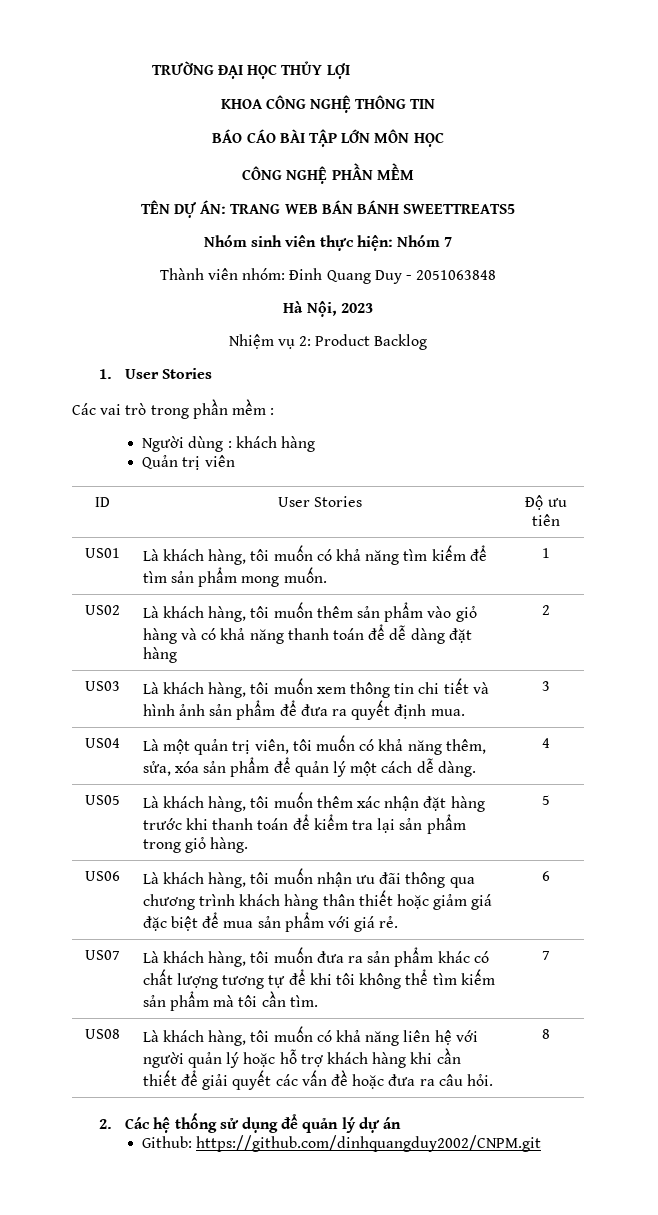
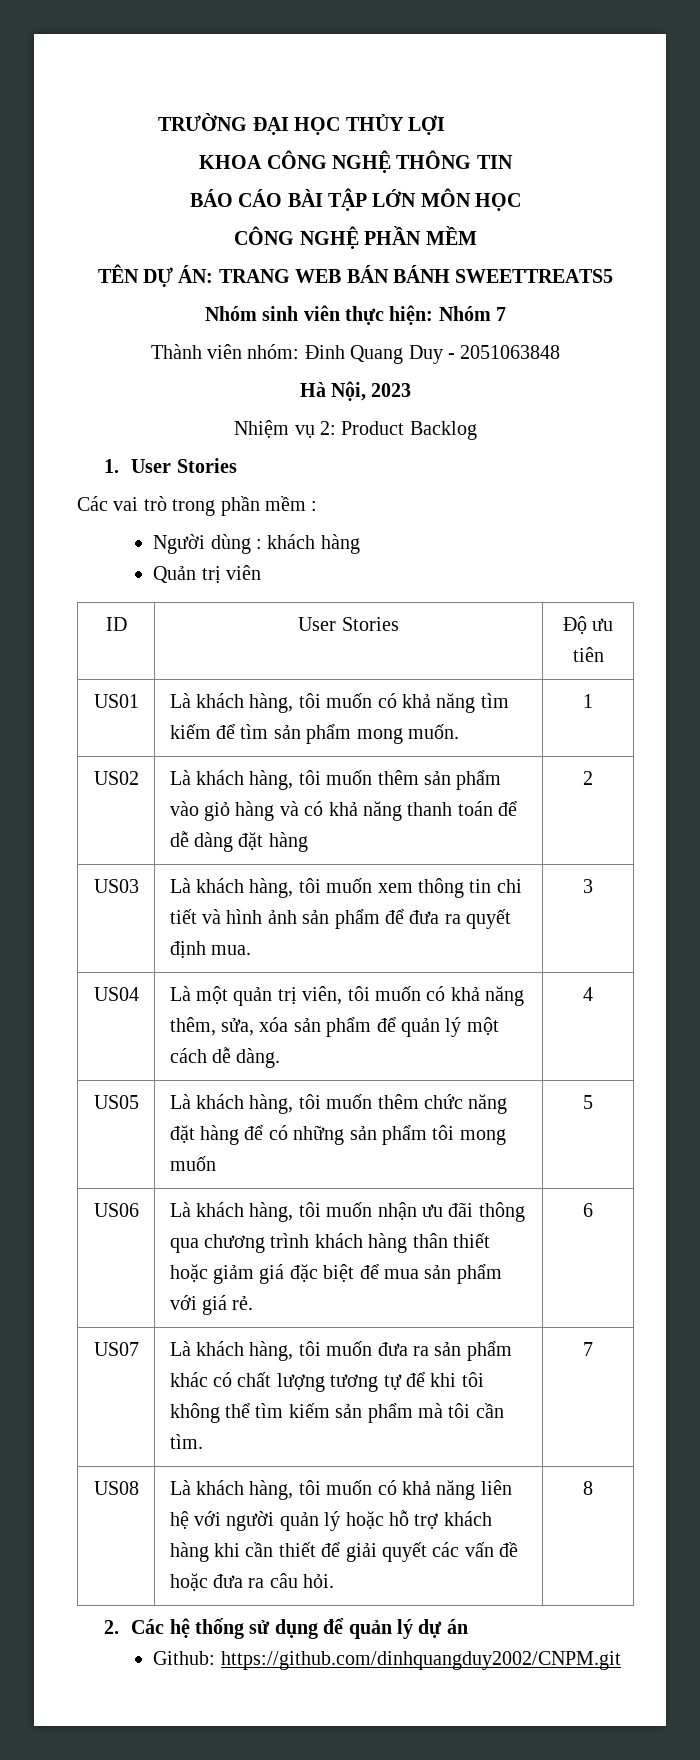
[356,796,485,812] [142,814,466,834] [142,837,249,853] xác nhận đặt hàng trước khi thanh toán để kiểm tra lại sản phẩm trong giỏ hàng. -> [424,1094,508,1114] [169,1125,506,1145] [169,1156,216,1171] chức năng đặt hàng để có những sản phẩm tôi mong muốn

